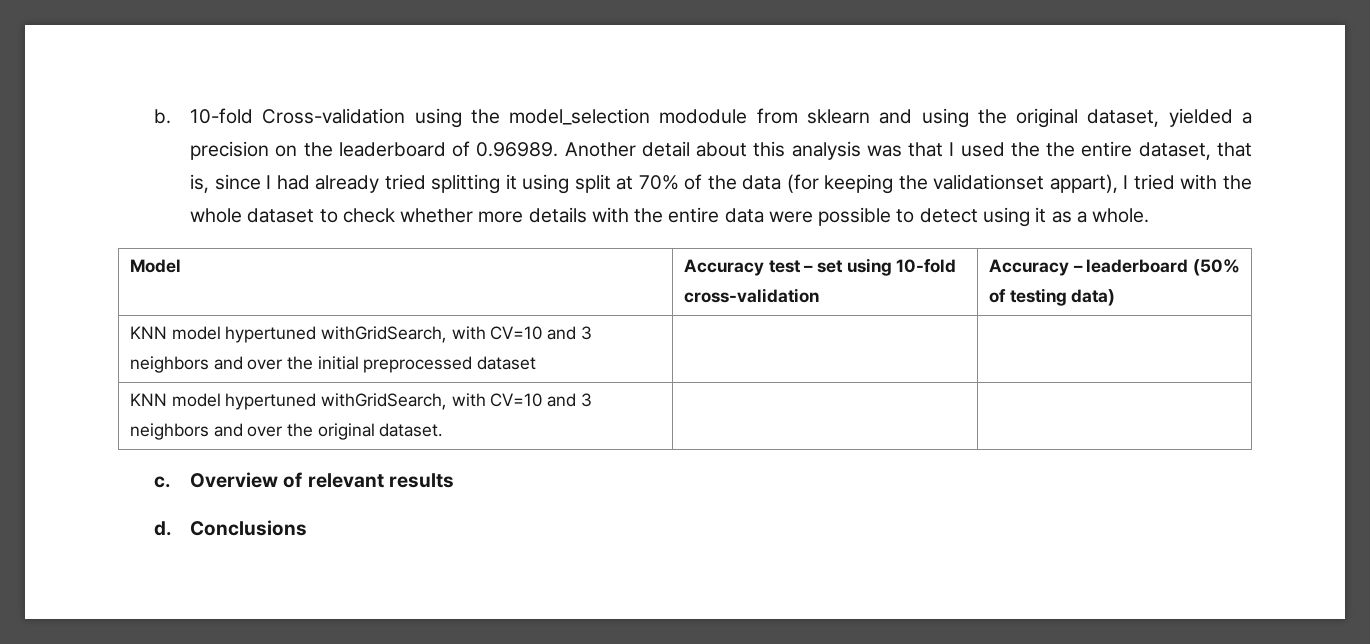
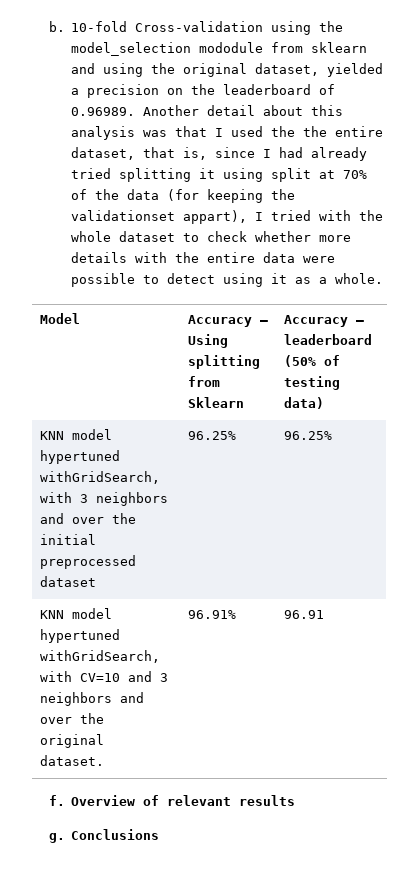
[768,258,957,276] [683,288,819,303] test – set using 10-fold cross-validation -> [259,320,268,324] [187,334,228,348] [187,355,260,369] [187,376,220,387] [187,397,244,408] – Using splitting from Sklearn
[490,326,577,340] CV=10 and -> (72, 497) none
(537, 363) | -> [187,431,236,440] [283,431,332,440] 96.25% | 96.25%
[154,476,172,488] | // c. -> [187,610,236,619] [283,610,324,619] [48,795,65,806] 96.91% | 96.91 // f.
[154,521,173,536] d. -> [48,833,65,843] g.

